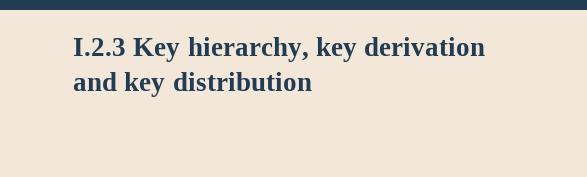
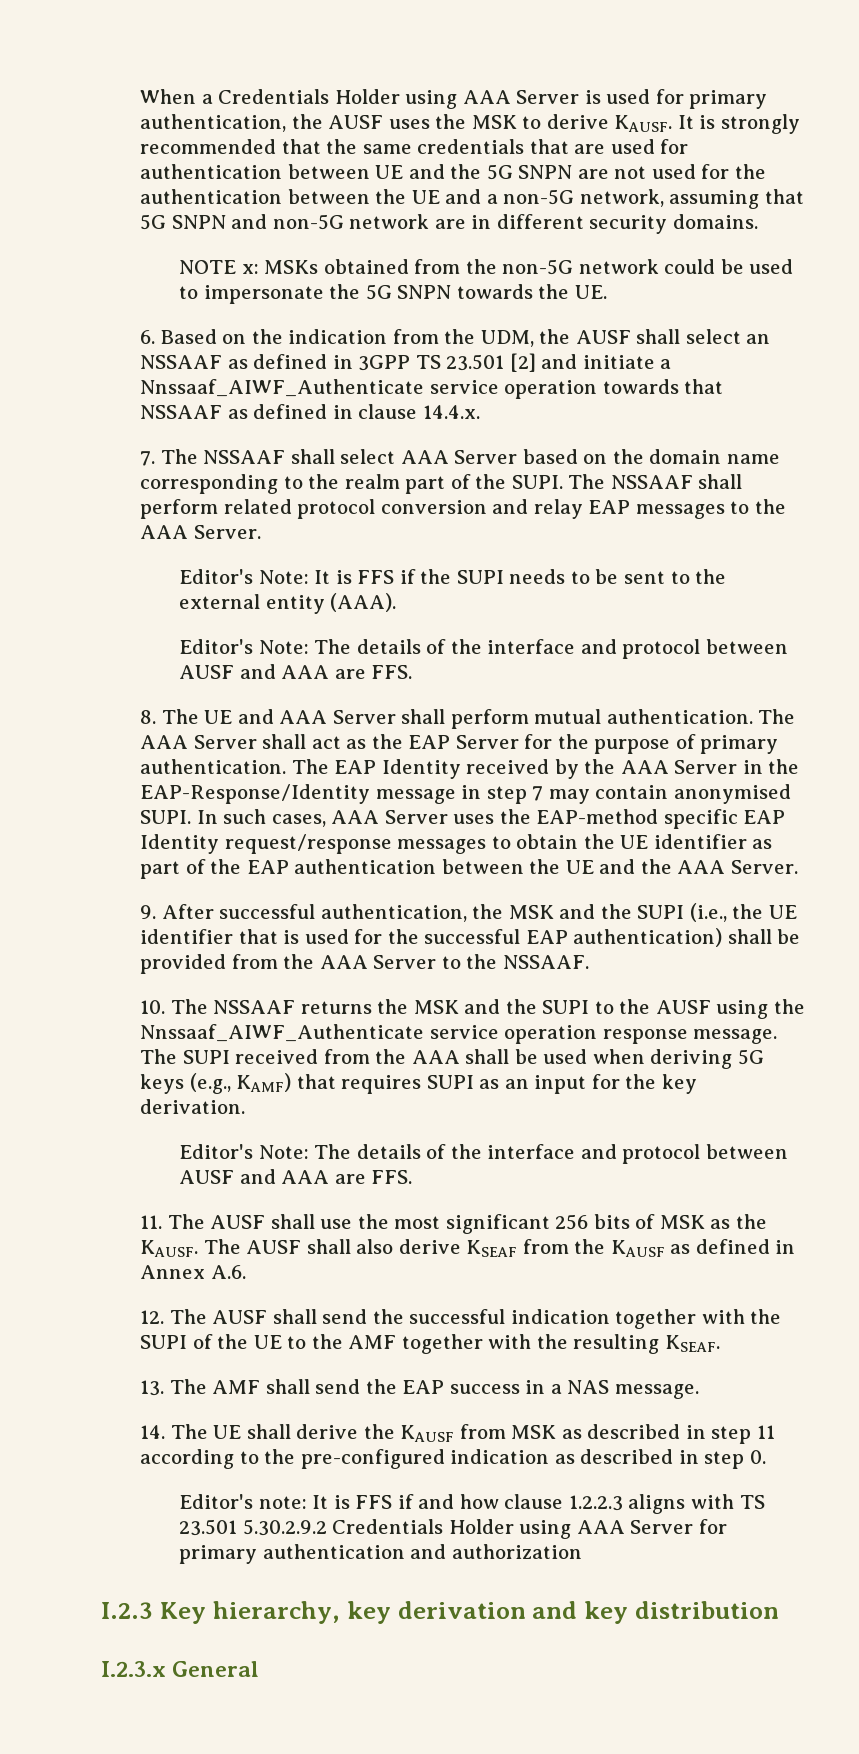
(73, 47) none -> [140,89,768,109] [140,114,800,134] [140,139,689,154] [140,164,766,180] [140,189,804,209] [140,214,758,234] [179,259,794,275] [179,284,607,304] [140,329,771,347] [140,353,672,372] [140,379,724,399] [140,404,480,419] [140,449,780,466] [140,474,743,494] [140,499,786,519] [140,525,261,539] [179,569,727,584] [179,593,397,614] [179,639,788,659] [179,664,413,679] [140,709,796,729] [140,734,779,754] [140,759,800,779] [140,784,791,804] [140,809,786,829] [140,834,773,854] [140,859,798,879] [140,903,797,922] [140,928,801,947] [140,954,589,974] [140,999,806,1019] [140,1024,778,1044] [140,1049,764,1069] [140,1073,697,1094] [140,1099,246,1114] [179,1144,788,1164] [179,1169,413,1184] [140,1214,768,1234] [140,1239,796,1257] [140,1265,246,1279] [140,1309,782,1329] [140,1334,720,1354] [140,1379,699,1399] [140,1424,776,1444] [140,1449,766,1469] [179,1494,765,1514] [179,1519,727,1539] [179,1544,582,1564] When a Credentials Holder using AAA Server is used for primary authentication, the AUSF uses the MSK to derive KAUSF. It is strongly recommended that the same credentials that are used for authentication between UE and the 5G SNPN are not used for the authentication between the UE and a non-5G network, assuming that 5G SNPN and non-5G network are in different security domains. // NOTE x: MSKs obtained from the non-5G network could be used to impersonate the 5G SNPN towards the UE. // 6. Based on the indication from the UDM, the AUSF shall select an NSSAAF as defined in 3GPP TS 23.501 [2] and initiate a Nnssaaf_AIWF_Authenticate service operation towards that NSSAAF as defined in clause 14.4.x. // 7. The NSSAAF shall select AAA Server based on the domain name corresponding to the realm part of the SUPI. The NSSAAF shall perform related protocol conversion and relay EAP messages to the AAA Server. // Editor's Note: It is FFS if the SUPI needs to be sent to the external entity (AAA). // Editor's Note: The details of the interface and protocol between AUSF and AAA are FFS. // 8. The UE and AAA Server shall perform mutual authentication. The AAA Server shall act as the EAP Server for the purpose of primary authentication. The EAP Identity received by the AAA Server in the EAP-Response/Identity message in step 7 may contain anonymised SUPI. In such cases, AAA Server uses the EAP-method specific EAP Identity request/response messages to obtain the UE identifier as part of the EAP authentication between the UE and the AAA Server. // 9. After successful authentication, the MSK and the SUPI (i.e., the UE identifier that is used for the successful EAP authentication) shall be provided from the AAA Server to the NSSAAF. // 10. The NSSAAF returns the MSK and the SUPI to the AUSF using the Nnssaaf_AIWF_Authenticate service operation response message. The SUPI received from the AAA shall be used when deriving 5G keys (e.g., KAMF) that requires SUPI as an input for the key derivation. // Editor's Note: The details of the interface and protocol between AUSF and AAA are FFS. // 11. The AUSF shall use the most significant 256 bits of MSK as the KAUSF. The AUSF shall also derive KSEAF from the KAUSF as defined in Annex A.6. // 12. The AUSF shall send the successful indication together with the SUPI of the UE to the AMF together with the resulting KSEAF. // 13. The AMF shall send the EAP success in a NAS message. // 14. The UE shall derive the KAUSF from MSK as described in step 11 according to the pre-configured indication as described in step 0. // Editor's note: It is FFS if and how clause 1.2.2.3 aligns with TS 23.501 5.30.2.9.2 Credentials Holder using AAA Server for primary authentication and authorization //
(312, 81) none -> [101,1661,260,1677] // I.2.3.x General

